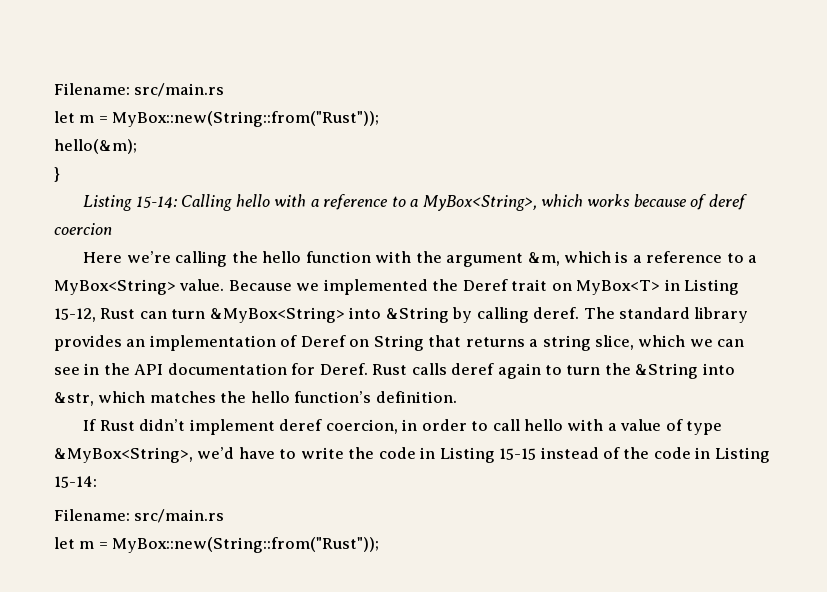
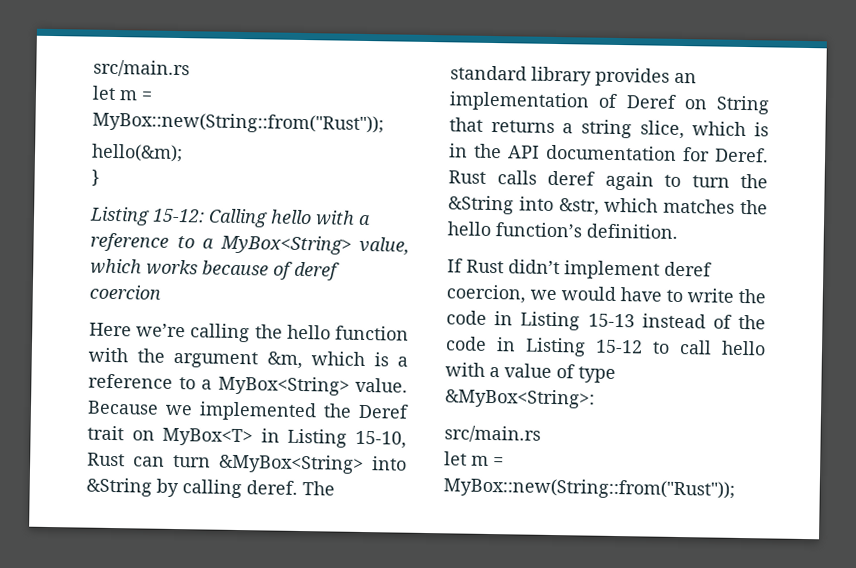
[54,83,130,95] Filename: -> (93, 68) none
[135,196,177,208] 15-14: -> [152,208,205,223] 15-12:
[422,195,537,211] MyBox<String>, -> [219,234,410,255] MyBox<String> value,
[54,308,96,322] 15-12, -> [355,430,407,449] 15-10,
[689,339,745,347] [54,367,80,375] we can see -> [754,122,769,137] is
[402,419,467,431] in order -> [530,286,766,304] [446,310,766,331] [445,336,643,357] we would have to write the code in Listing 15-13 instead of the code in Listing 15-12
[54,447,770,463] [54,476,97,488] [54,509,130,521] &MyBox<String>, we’d have to write the code in Listing 15-15 instead of the code in Listing 15-14: // Filename: -> [445,388,595,409] &MyBox<String>: //

